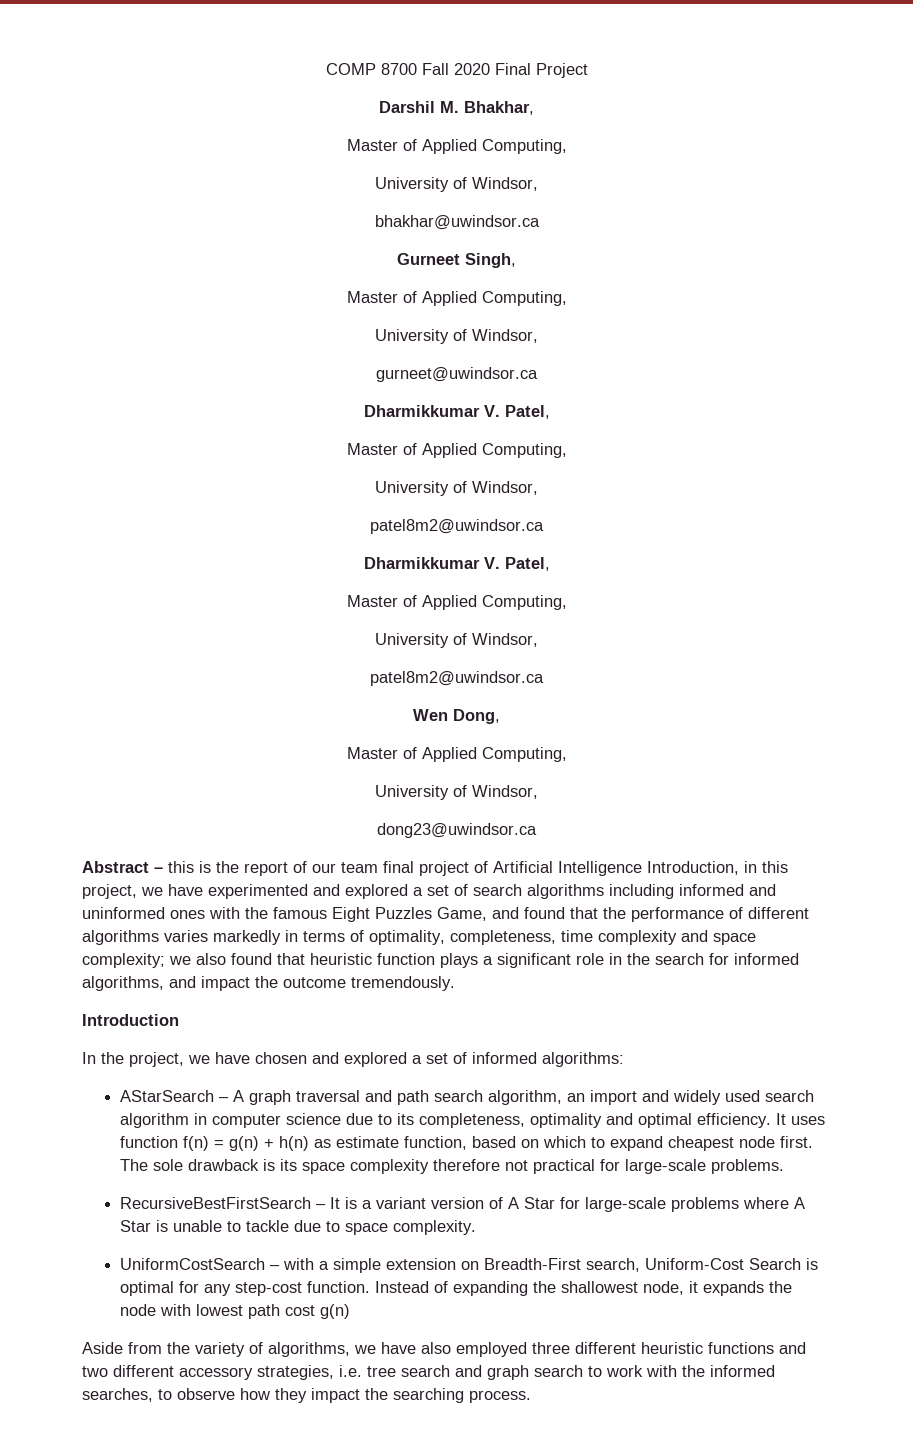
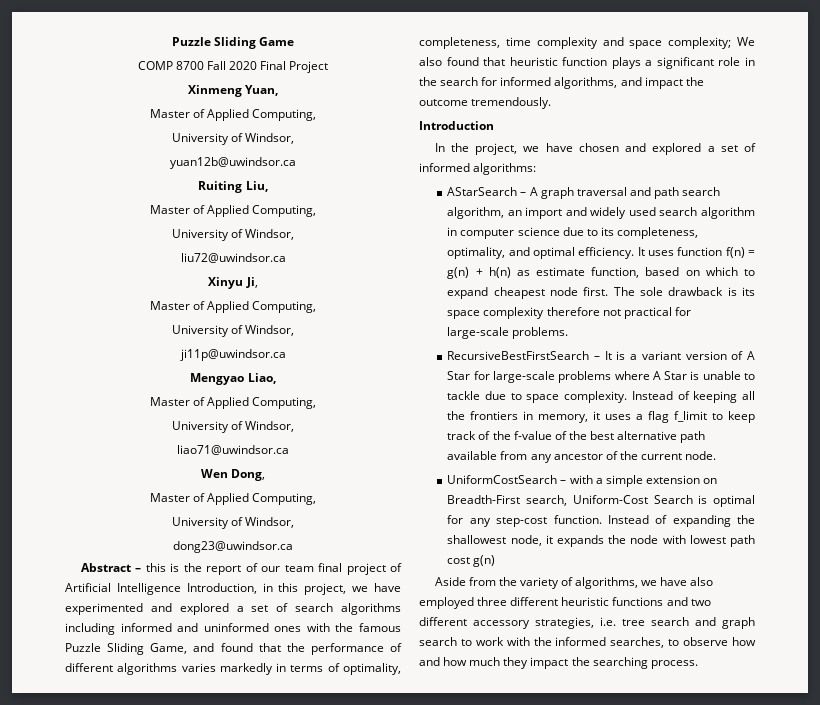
(325, 69) none -> [171,37,295,49] Puzzle Sliding Game //
[379,101,534,115] [346,139,567,154] [375,177,538,192] [374,215,540,230] [397,253,516,268] [346,291,567,306] [375,329,538,344] [376,367,538,382] [363,405,550,419] [346,443,567,458] [375,481,538,496] [370,519,544,534] [363,557,550,571] [346,595,567,610] [375,633,538,648] [370,671,544,686] Darshil M. Bhakhar, // Master of Applied Computing, // University of Windsor, // bhakhar@uwindsor.ca // Gurneet Singh, // Master of Applied Computing, // University of Windsor, // gurneet@uwindsor.ca // Dharmikkumar V. Patel, // Master of Applied Computing, // University of Windsor, // patel8m2@uwindsor.ca // Dharmikkumar V. Patel, // Master of Applied Computing, // University of Windsor, // patel8m2@uwindsor.ca -> [187,85,279,97] [149,109,317,121] [171,133,295,145] [170,157,296,169] [198,181,268,193] [149,205,317,217] [171,229,295,241] [180,253,286,263] [208,277,258,289] [149,301,317,313] [171,325,295,337] [179,349,286,361] [190,373,276,385] [149,397,317,409] [171,421,295,433] [177,445,289,455] Xinmeng Yuan, // Master of Applied Computing, // University of Windsor, // yuan12b@uwindsor.ca // Ruiting Liu, // Master of Applied Computing, // University of Windsor, // liu72@uwindsor.ca // Xinyu Ji, // Master of Applied Computing, // University of Windsor, // ji11p@uwindsor.ca // Mengyao Liao, // Master of Applied Computing, // University of Windsor, // liao71@uwindsor.ca
[332,907,432,922] Eight Puzzles -> [65,643,145,655] Puzzle Sliding
[169,956,191,965] we -> [737,37,755,46] We
[530,1113,603,1128] optimality -> [447,247,506,259] optimality,
(477, 1227) none -> [631,391,755,403] [447,411,755,423] [447,431,706,443] [447,451,717,463] Instead of keeping all the frontiers in memory, it uses a flag f_limit to keep track of the f-value of the best alternative path available from any ancestor of the current node.
(270, 1394) none -> [419,657,501,666] and how much

